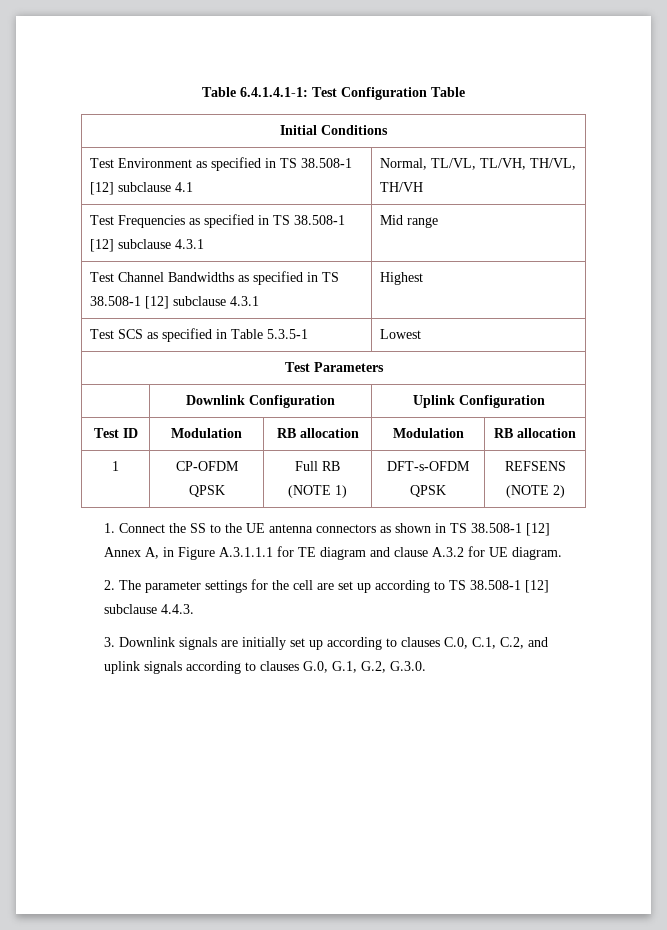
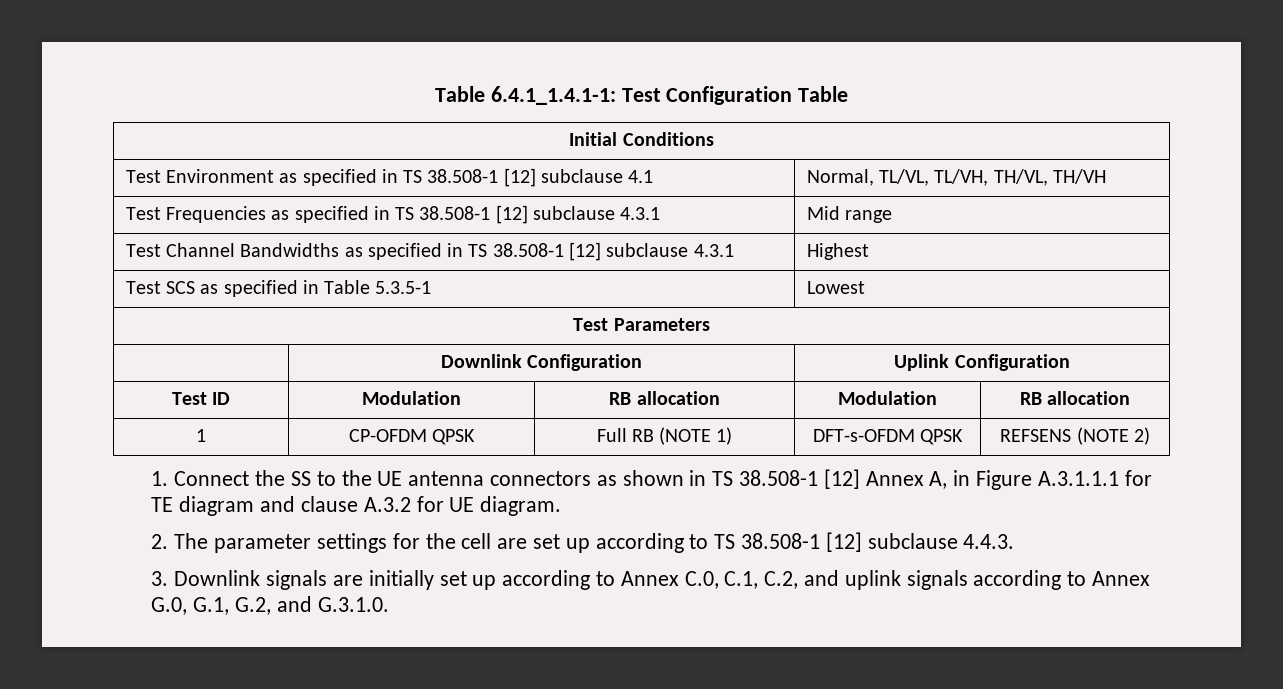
[202,87,308,97] Table 6.4.1.4.1-1: -> [434,86,616,105] Table 6.4.1_1.4.1-1:
[401,637,441,647] clauses -> [620,571,679,586] Annex
[260,661,300,671] clauses -> [1091,571,1150,586] Annex
[390,661,427,671] G.3.0. -> [276,596,389,612] and G.3.1.0.

